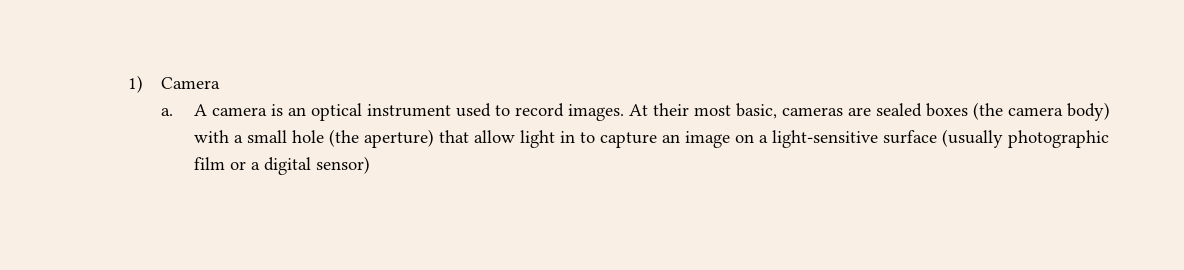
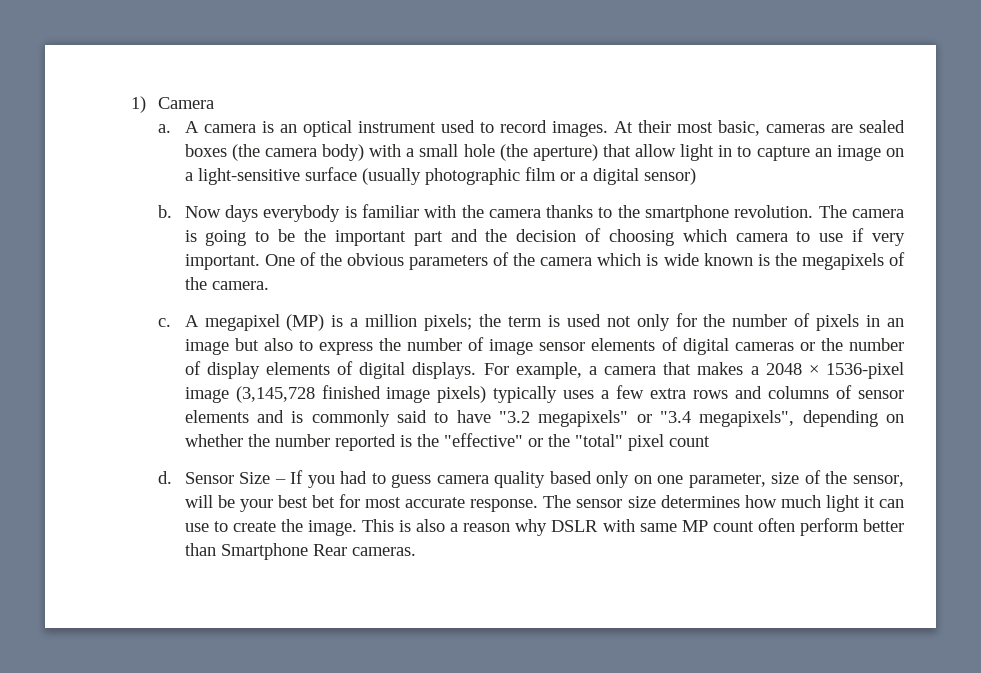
(370, 165) none -> [157,204,904,222] [184,228,905,246] [184,252,905,270] [184,277,269,290] [157,313,905,331] [184,337,904,355] [184,361,905,379] [184,385,905,403] [184,410,904,427] [184,433,710,451] [157,470,905,488] [184,494,904,512] [184,518,905,536] [184,543,416,560] // b. Now days everybody is familiar with the camera thanks to the smartphone revolution. The camera is going to be the important part and the decision of choosing which camera to use if very important. One of the obvious parameters of the camera which is wide known is the megapixels of the camera. // c. A megapixel (MP) is a million pixels; the term is used not only for the number of pixels in an image but also to express the number of image sensor elements of digital cameras or the number of display elements of digital displays. For example, a camera that makes a 2048 × 1536-pixel image (3,145,728 finished image pixels) typically uses a few extra rows and columns of sensor elements and is commonly said to have "3.2 megapixels" or "3.4 megapixels", depending on whether the number reported is the "effective" or the "total" pixel count // d. Sensor Size – If you had to guess camera quality based only on one parameter, size of the sensor, will be your best bet for most accurate response. The sensor size determines how much light it can use to create the image. This is also a reason why DSLR with same MP count often perform better than Smartphone Rear cameras.

